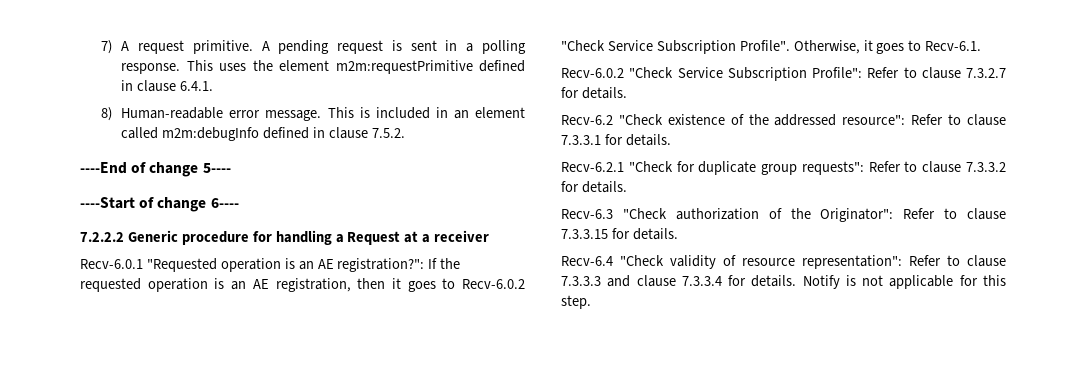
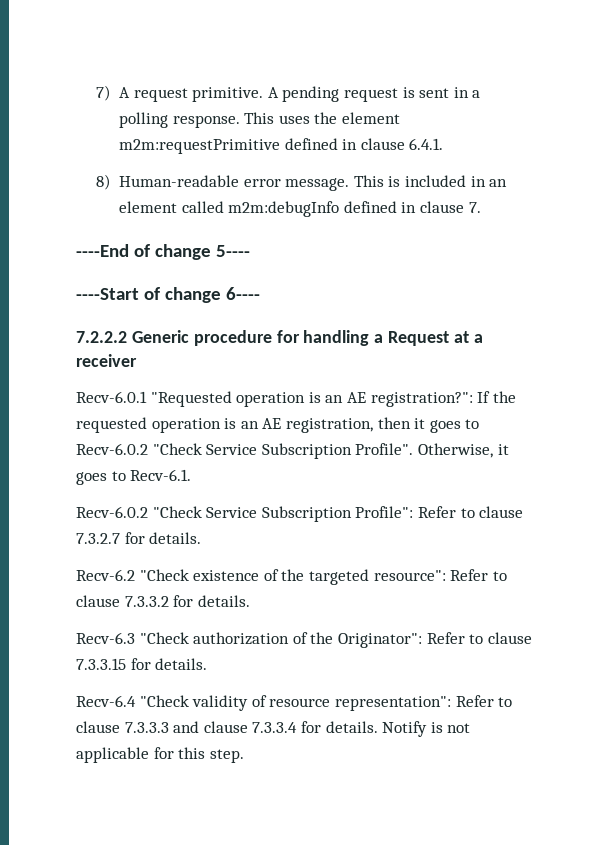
[371,128,405,138] 7.5.2. -> [468,202,481,213] 7.
[774,114,837,126] addressed -> [308,569,369,585] targeted
[561,134,671,146] [561,161,962,175] 7.3.3.1 for details. // Recv-6.2.1 "Check for duplicate group requests": Refer to clause -> (120, 601) none

